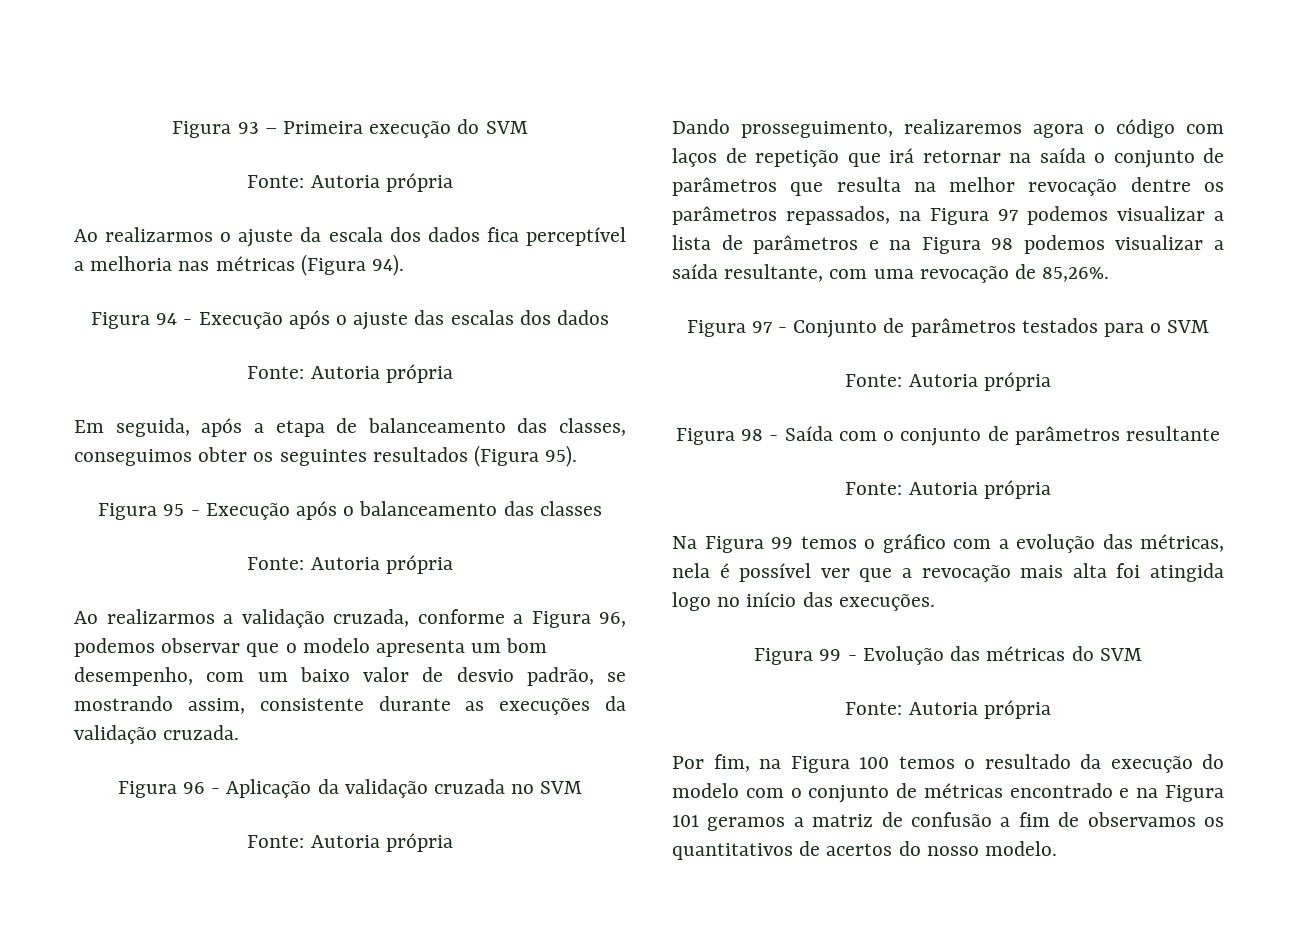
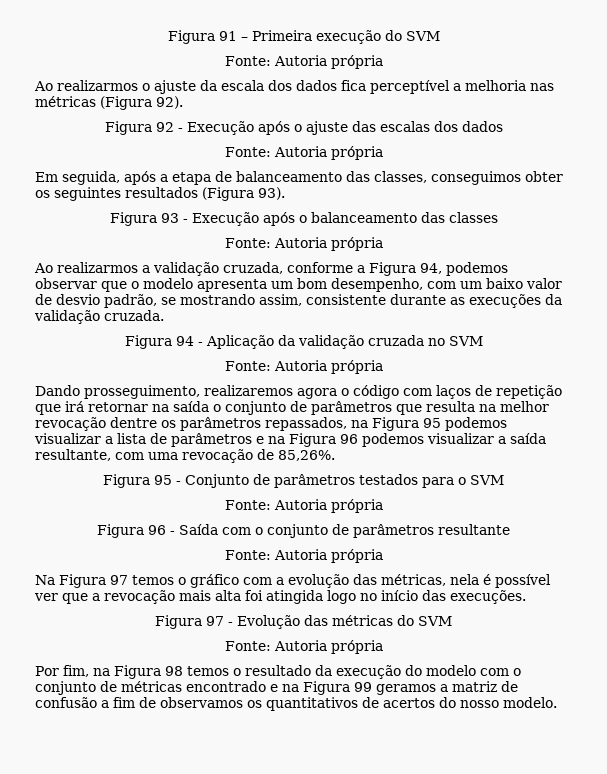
[172,121,259,138] Figura 93 -> [167,30,237,44] Figura 91
[372,254,405,276] [90,312,178,329] 94). // Figura 94 -> [156,96,183,109] [104,121,174,135] 92). // Figura 92
[545,445,578,467] [98,503,185,520] 95). // Figura 95 -> [258,187,285,200] [109,212,179,226] 93). // Figura 93
[599,612,626,627] 96, -> [420,263,442,274] 94,
[182,782,205,794] 96 -> [175,336,194,346] 94
[998,209,1018,221] 97 -> [423,418,441,428] 95
[991,238,1014,250] 98 -> [340,434,358,444] 96
[751,321,772,333] 97 -> [154,475,172,485] 95
[741,429,764,441] 98 -> [148,525,166,535] 96
[771,537,793,549] 99 -> [110,575,128,585] 97
[819,649,842,661] 99 -> [206,616,224,626] 97
[859,757,889,769] 100 -> [165,666,183,676] 98
[672,815,699,827] 101 -> [354,682,372,692] 99

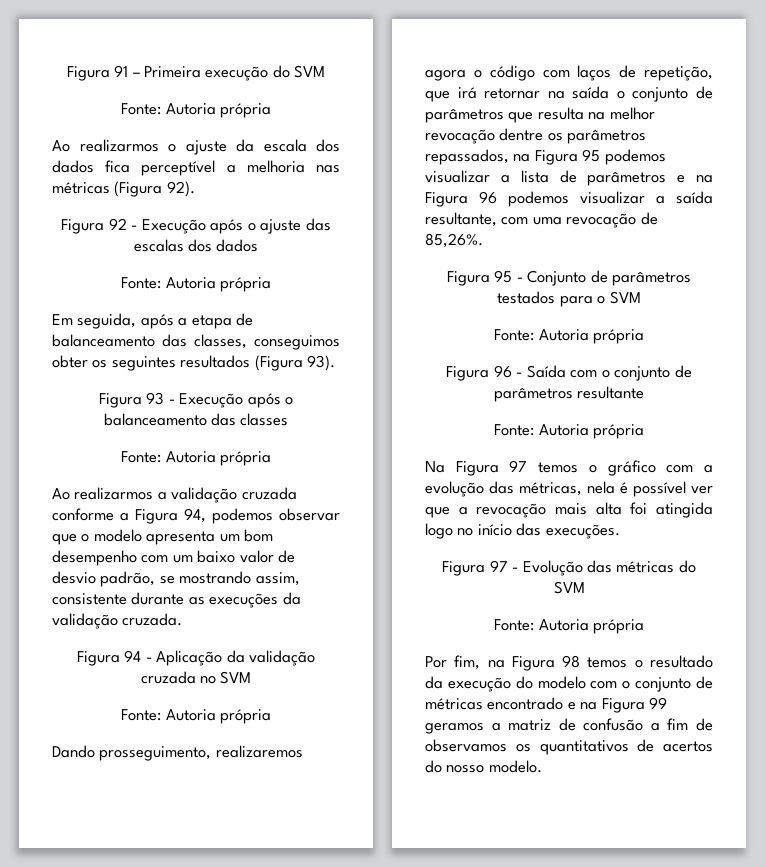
[223,262,283,274] cruzada, -> [241,487,297,500] cruzada
[331,278,423,292] desempenho, -> [52,550,137,566] desempenho
[496,385,562,399] repetição -> [644,66,713,81] repetição,

